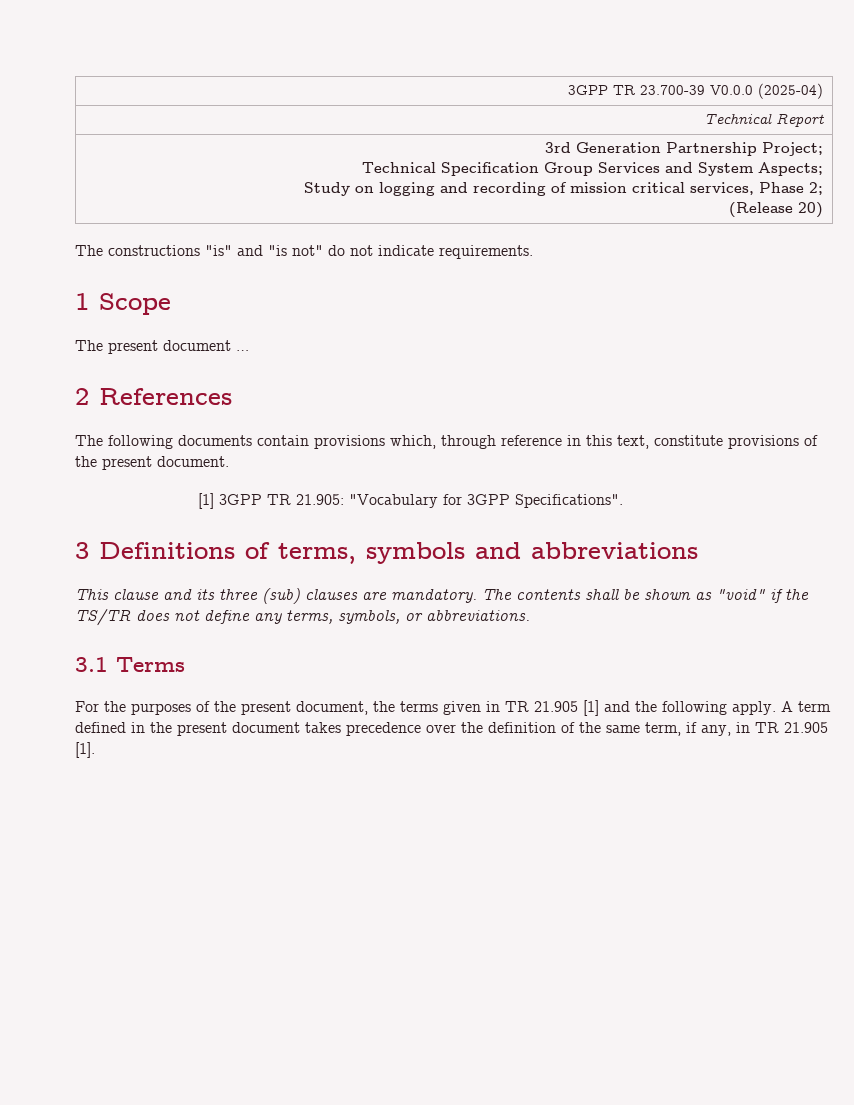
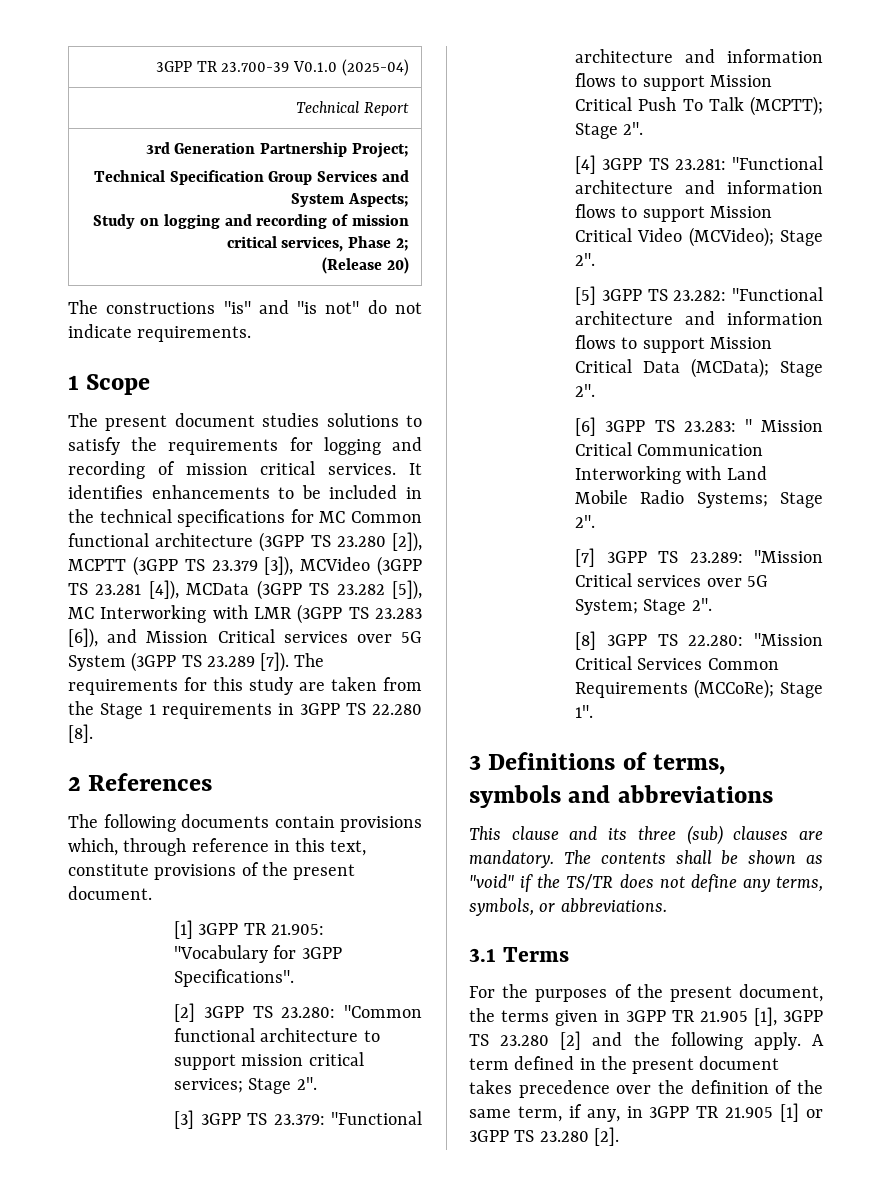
[710,85,754,95] V0.0.0 -> [293,61,338,72] V0.1.0
[236,350,249,351] … -> [262,413,422,427] [68,437,422,455] [68,461,422,479] [68,485,423,499] [68,509,422,527] [68,532,422,552] [68,556,422,576] [68,580,422,600] [68,604,422,624] [68,628,422,648] [68,652,325,672] [68,677,422,695] [68,701,422,719] [68,724,93,743] studies solutions to satisfy the requirements for logging and recording of mission critical services. It identifies enhancements to be included in the technical specifications for MC Common functional architecture (3GPP TS 23.280 [2]), MCPTT (3GPP TS 23.379 [3]), MCVideo (3GPP TS 23.281 [4]), MCData (3GPP TS 23.282 [5]), MC Interworking with LMR (3GPP TS 23.283 [6]), and Mission Critical services over 5G System (3GPP TS 23.289 [7]). The requirements for this study are taken from the Stage 1 requirements in 3GPP TS 22.280 [8].
(623, 501) none -> [174,1003,422,1022] [174,1028,380,1042] [174,1052,364,1070] [174,1077,317,1094] [174,1110,422,1129] [575,49,823,63] [575,73,772,91] [575,96,823,116] [575,122,644,139] [575,155,823,174] [575,180,823,194] [575,204,772,222] [575,227,823,247] [575,253,596,266] [575,286,823,305] [575,311,823,325] [575,335,772,353] [575,358,823,378] [575,384,596,397] [575,417,823,436] [575,442,764,456] [575,466,767,484] [575,490,823,508] [575,515,596,528] [575,548,823,567] [575,573,768,587] [575,598,712,615] [575,631,823,650] [575,656,779,670] [575,679,823,699] [575,705,594,718] // [2] 3GPP TS 23.280: "Common functional architecture to support mission critical services; Stage 2". // [3] 3GPP TS 23.379: "Functional architecture and information flows to support Mission Critical Push To Talk (MCPTT); Stage 2". // [4] 3GPP TS 23.281: "Functional architecture and information flows to support Mission Critical Video (MCVideo); Stage 2". // [5] 3GPP TS 23.282: "Functional architecture and information flows to support Mission Critical Data (MCData); Stage 2". // [6] 3GPP TS 23.283: " Mission Critical Communication Interworking with Land Mobile Radio Systems; Stage 2". // [7] 3GPP TS 23.289: "Mission Critical services over 5G System; Stage 2". // [8] 3GPP TS 22.280: "Mission Critical Services Common Requirements (MCCoRe); Stage 1".
[505,700,599,716] TR 21.905 [1] -> [626,1007,823,1026] [469,1031,582,1050] 3GPP TR 21.905 [1], 3GPP TS 23.280 [2]
[755,722,828,733] [75,742,95,758] TR 21.905 [1]. -> [649,1103,823,1122] [469,1127,619,1146] 3GPP TR 21.905 [1] or 3GPP TS 23.280 [2].

